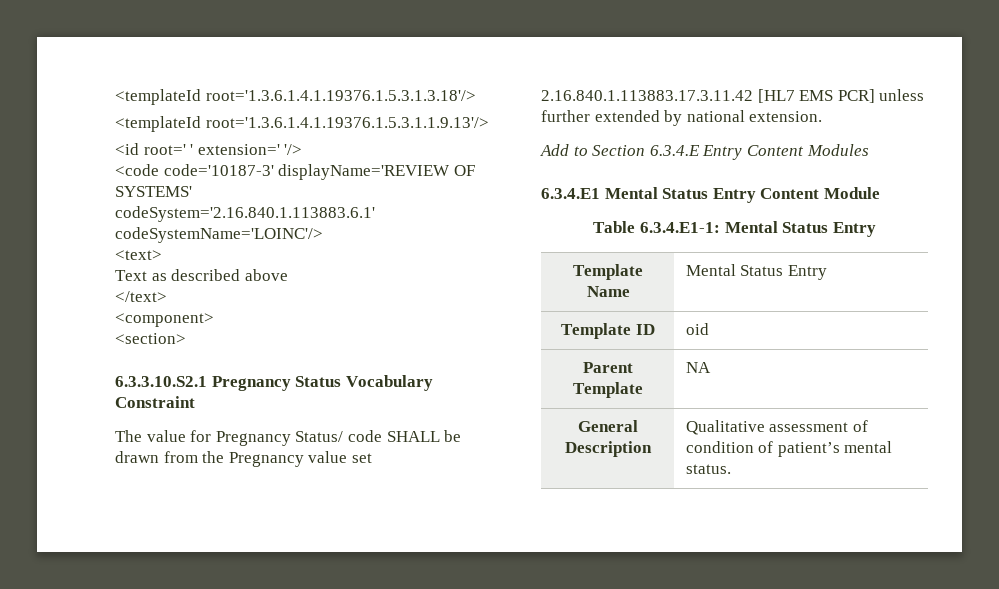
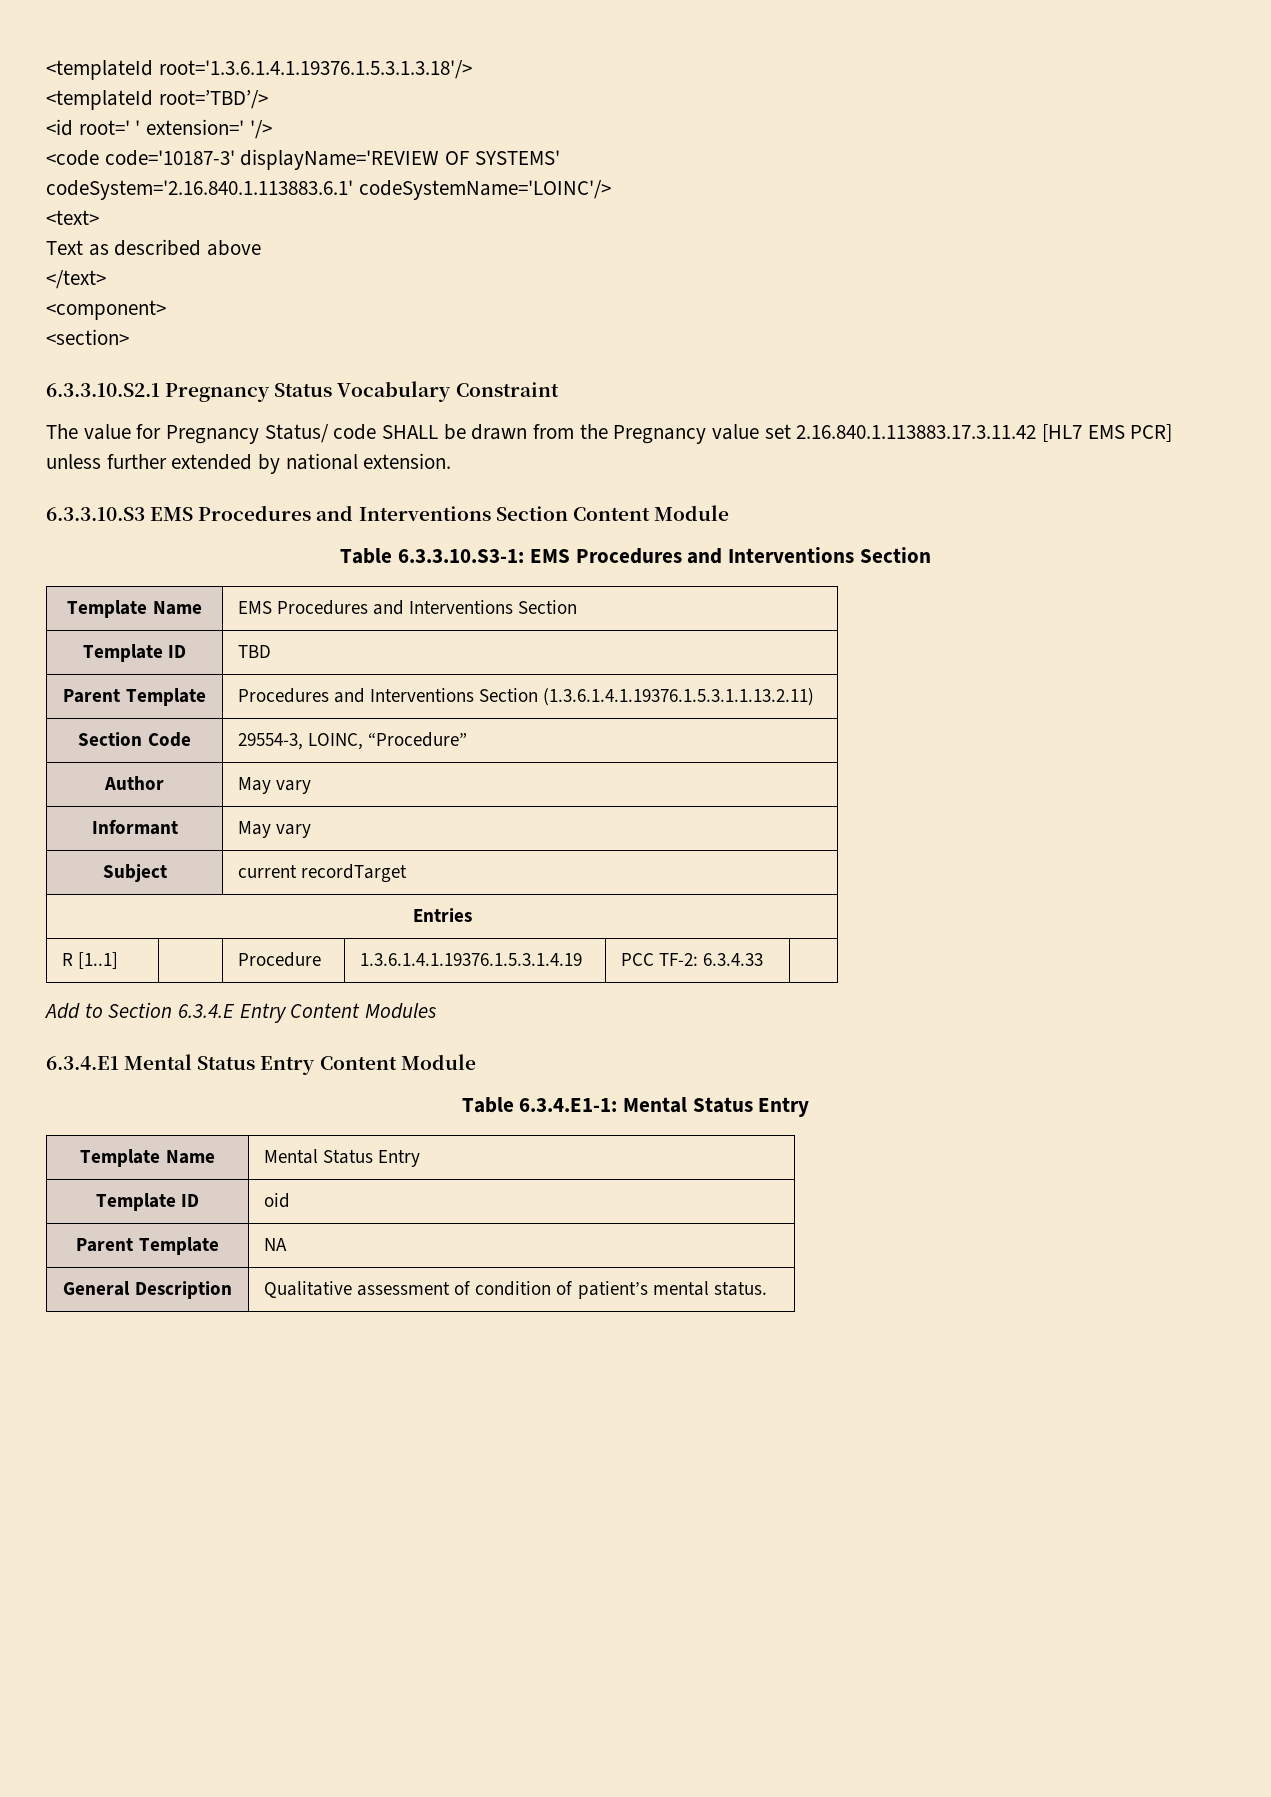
[205,117,489,128] root='1.3.6.1.4.1.19376.1.5.3.1.1.9.13'/> -> [158,90,268,109] root=’TBD’/>
(823, 116) none -> [46,505,729,521] [340,547,931,564] [67,600,202,618] [237,600,578,615] [82,644,187,662] [237,645,271,658] [63,688,206,706] [237,688,815,706] [78,732,191,747] [237,732,468,750] [104,776,164,790] [237,777,311,794] [91,819,178,835] [237,821,311,838] [102,864,167,882] [237,864,407,883] [412,908,472,922] [61,952,118,969] [237,952,321,967] [359,953,582,966] [620,953,764,966] // 6.3.3.10.S3 EMS Procedures and Interventions Section Content Module // Table 6.3.3.10.S3-1: EMS Procedures and Interventions Section // Template Name | EMS Procedures and Interventions Section // Template ID | TBD // Parent Template | Procedures and Interventions Section (1.3.6.1.4.1.19376.1.5.3.1.1.13.2.11) // Section Code | 29554-3, LOINC, “Procedure” // Author | May vary // Informant | May vary // Subject | current recordTarget // Entries // R [1..1] | | Procedure | 1.3.6.1.4.1.19376.1.5.3.1.4.19 | PCC TF-2: 6.3.4.33 |

